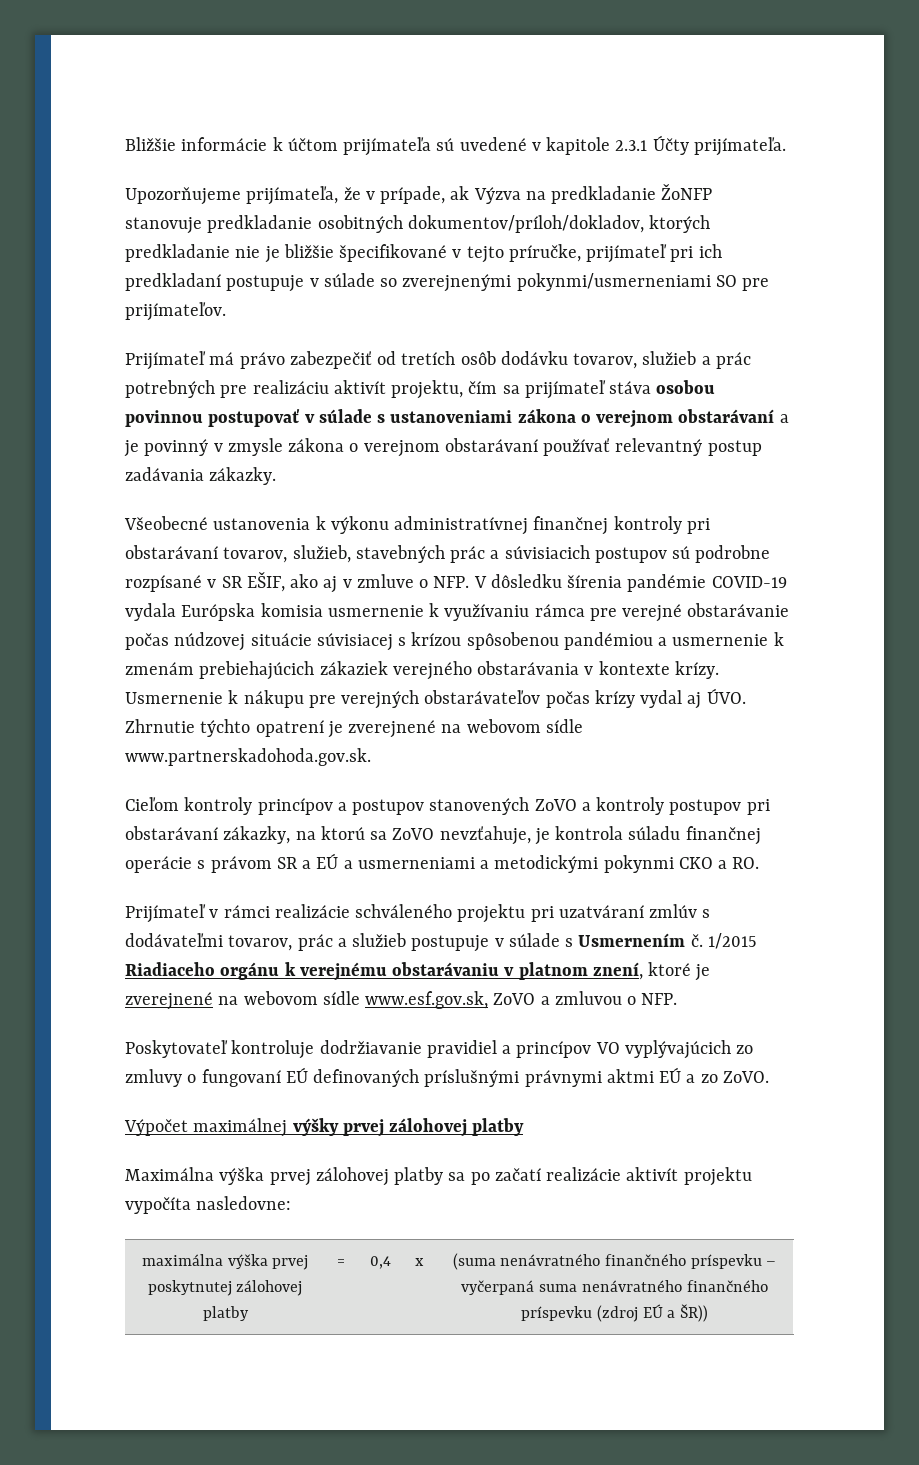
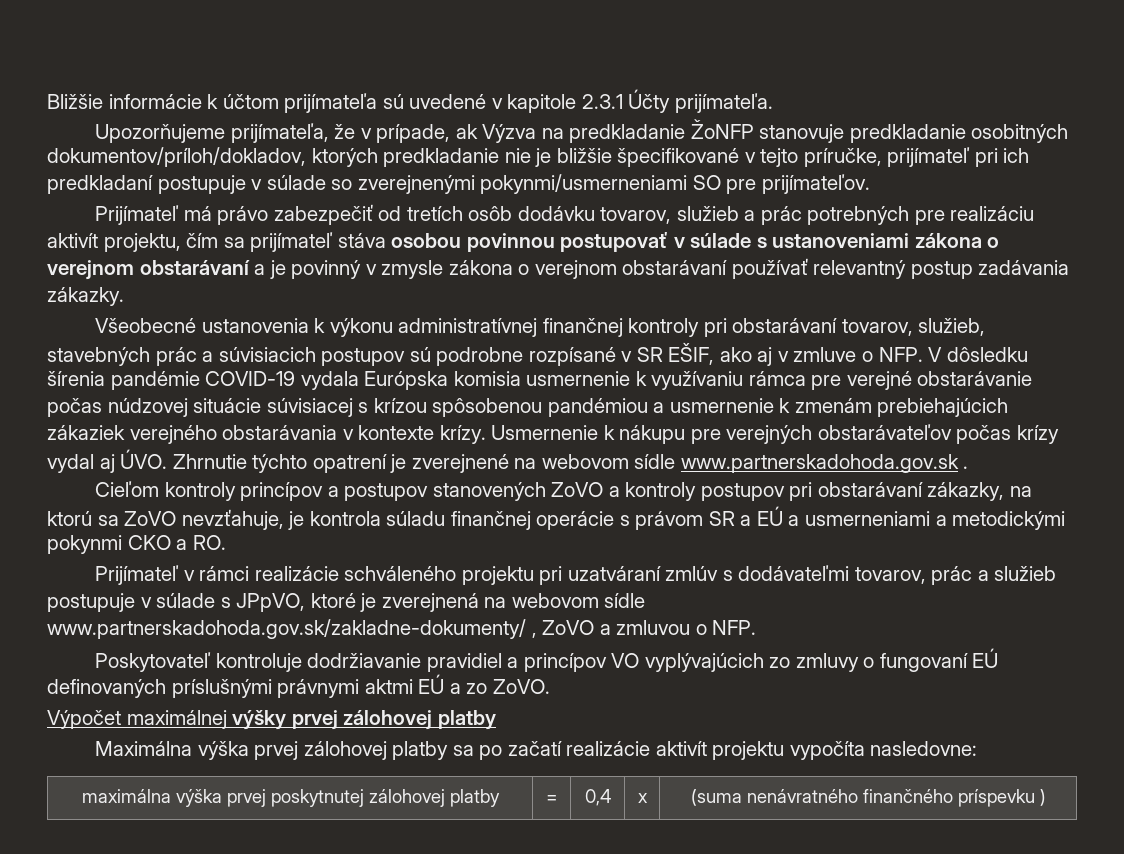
[125,748,371,766] www.partnerskadohoda.gov.sk. -> [680,454,969,473] www.partnerskadohoda.gov.sk .
[578,933,757,949] [125,962,643,981] Usmernením č. 1/2015 Riadiaceho orgánu k verejnému obstarávaniu v platnom znení, -> [236,593,306,612] JPpVO,
[125,991,489,1010] zverejnené na webovom sídle www.esf.gov.sk, -> [381,593,646,612] [47,619,537,639] zverejnená na webovom sídle www.partnerskadohoda.gov.sk/zakladne-dokumenty/ ,
[766,1261,777,1266] [461,1280,768,1295] [521,1304,708,1322] – vyčerpaná suma nenávratného finančného príspevku (zdroj EÚ a ŠR)) -> [1039,789,1046,806] )

